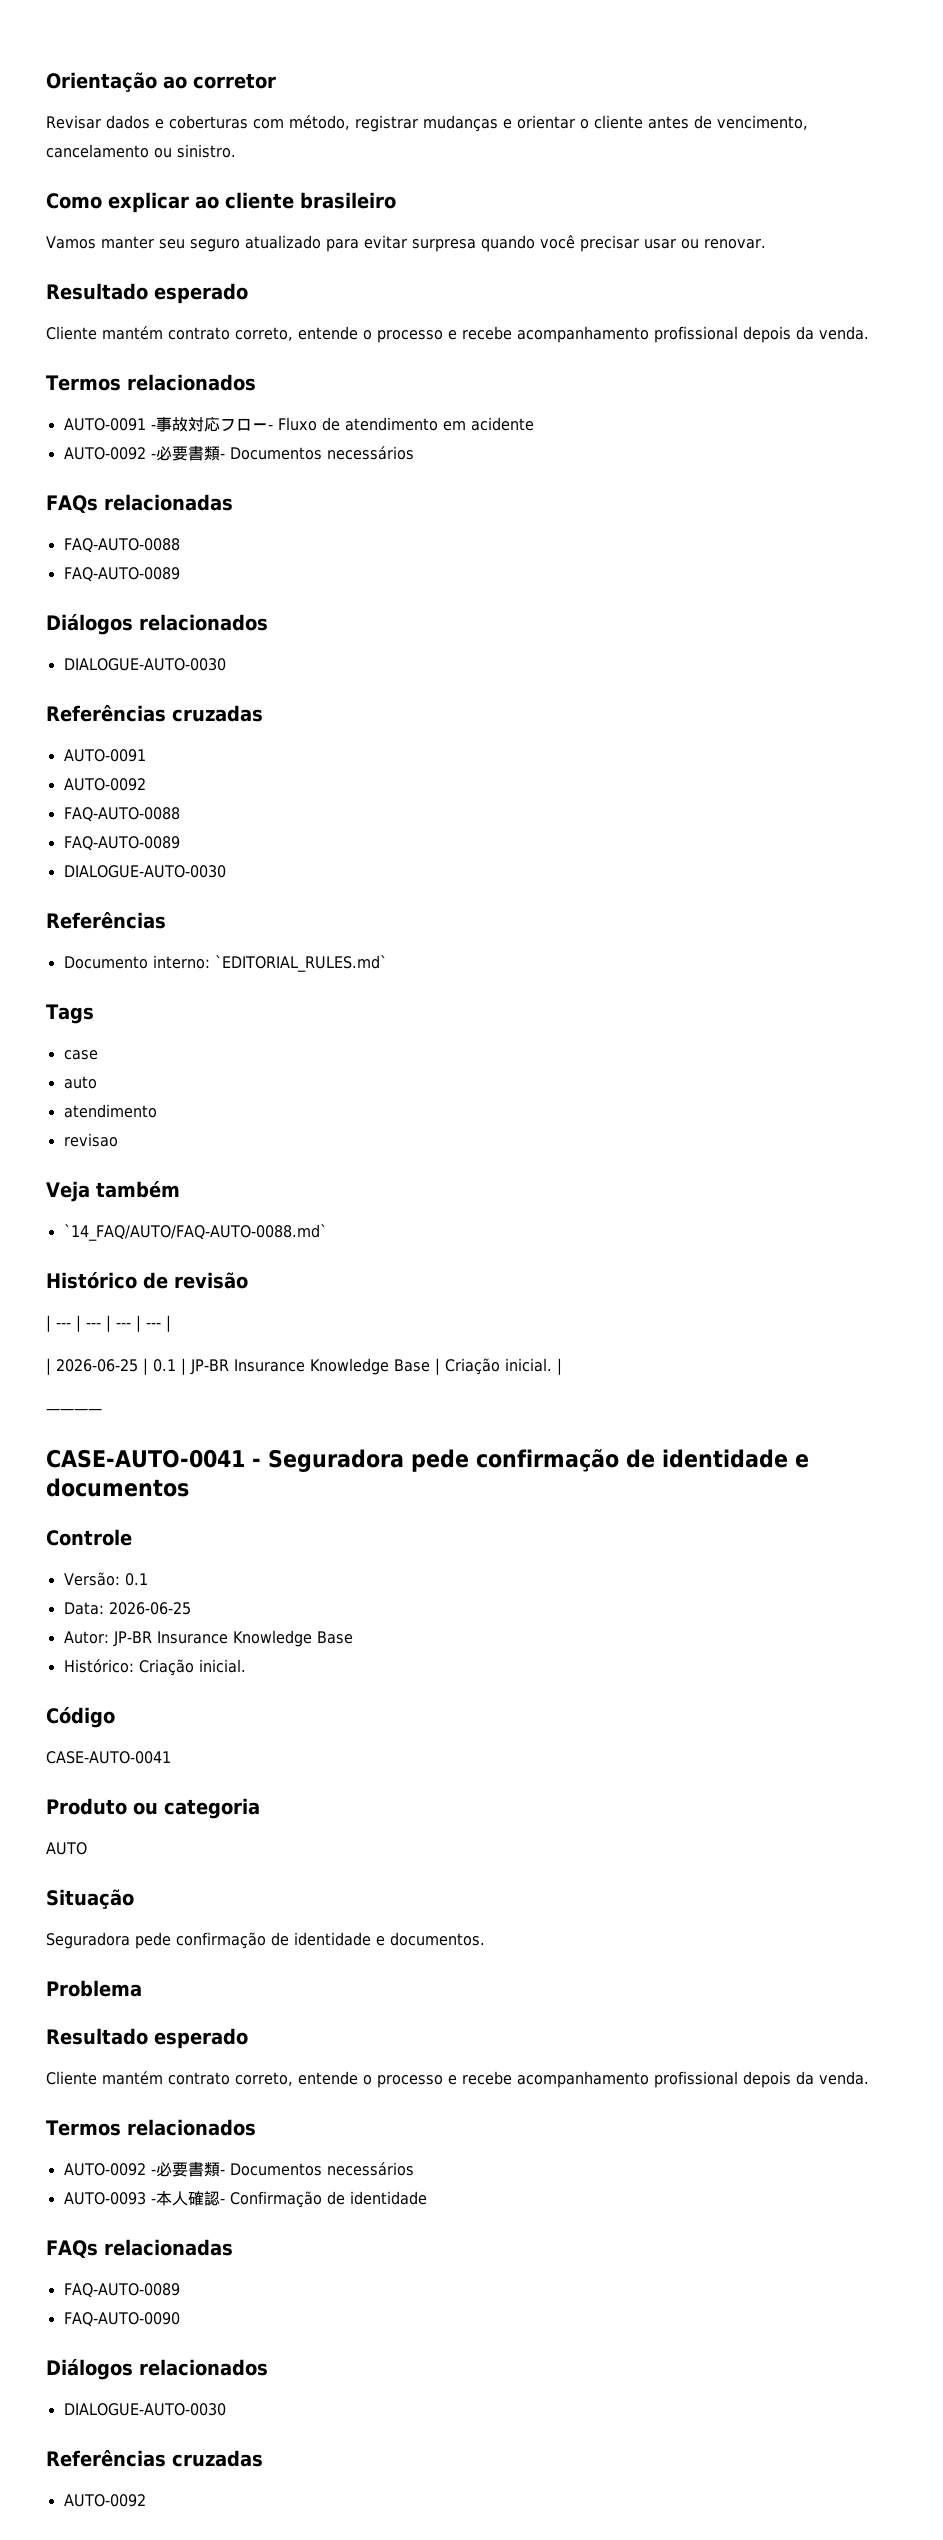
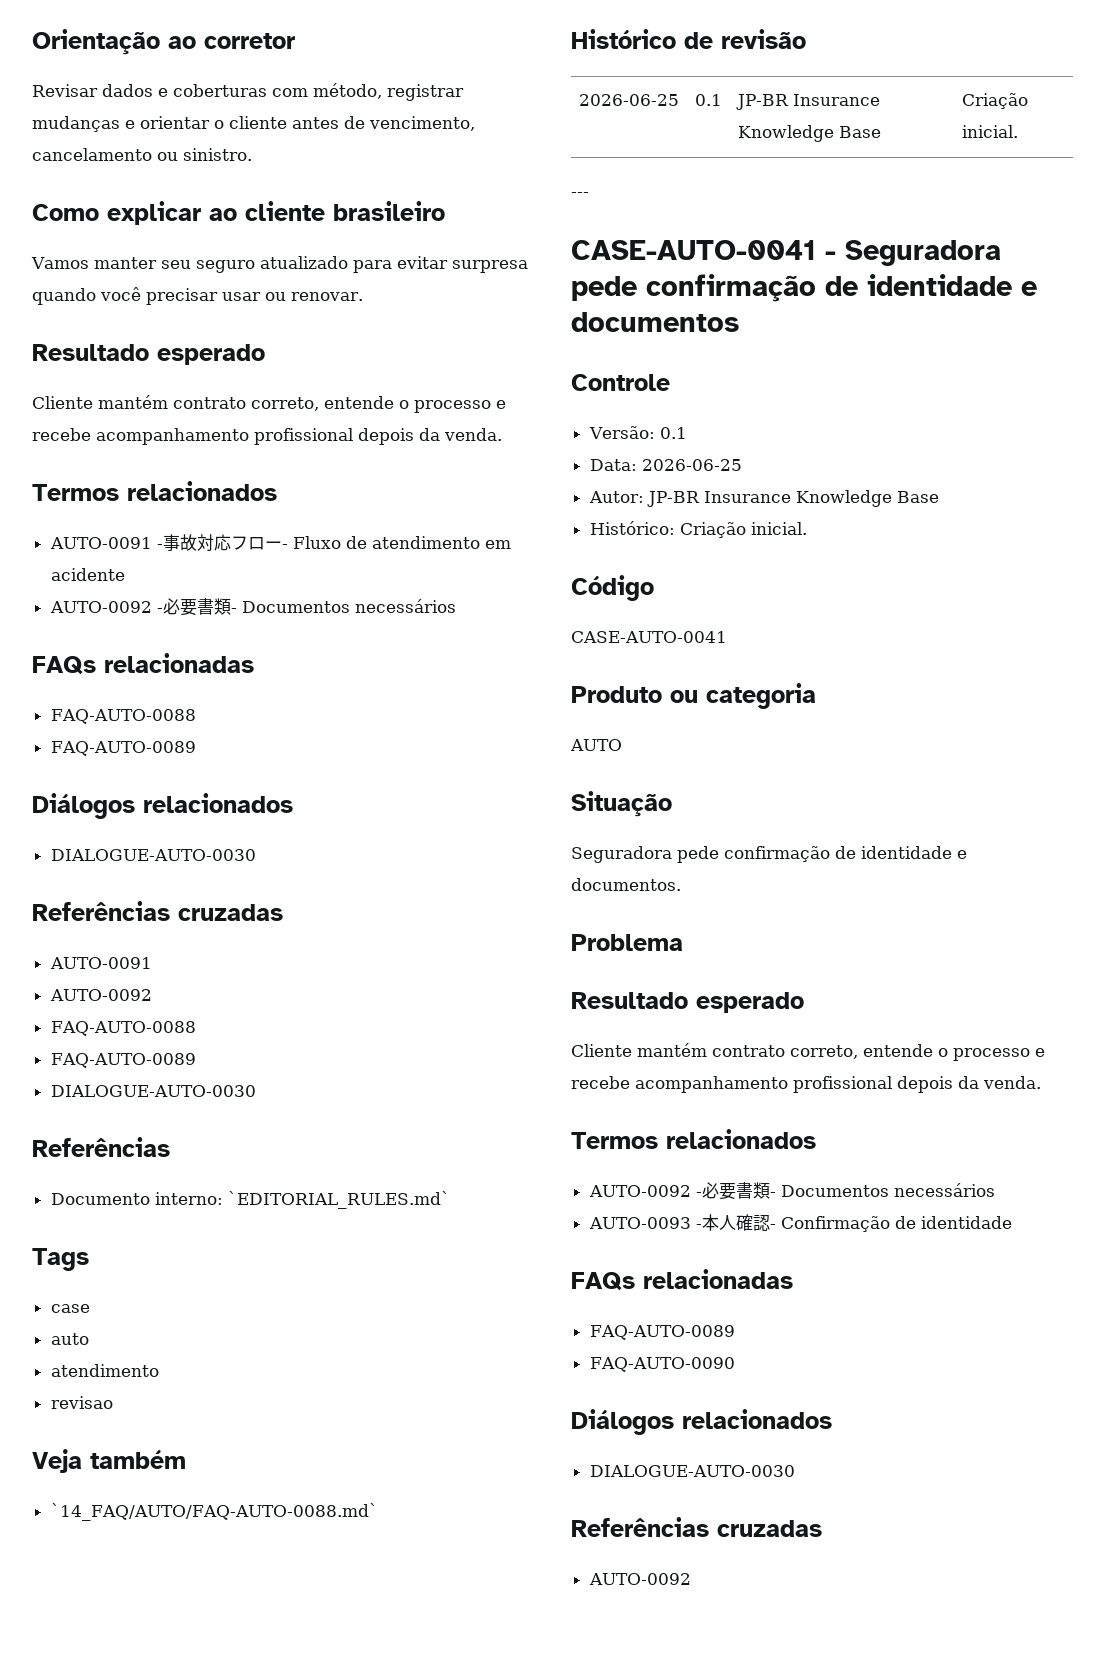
[46,1315,171,1332] [46,1358,562,1375] [46,1409,102,1414] // | --- | --- | --- | --- | // | 2026-06-25 | 0.1 | JP-BR Insurance Knowledge Base | Criação inicial. | // ———— -> [578,94,679,106] [694,94,722,106] [735,94,880,110] [737,125,881,142] [961,93,1028,109] [961,125,1018,138] [571,192,589,197] // 2026-06-25 | 0.1 | JP-BR Insurance Knowledge Base | Criação inicial. // ---

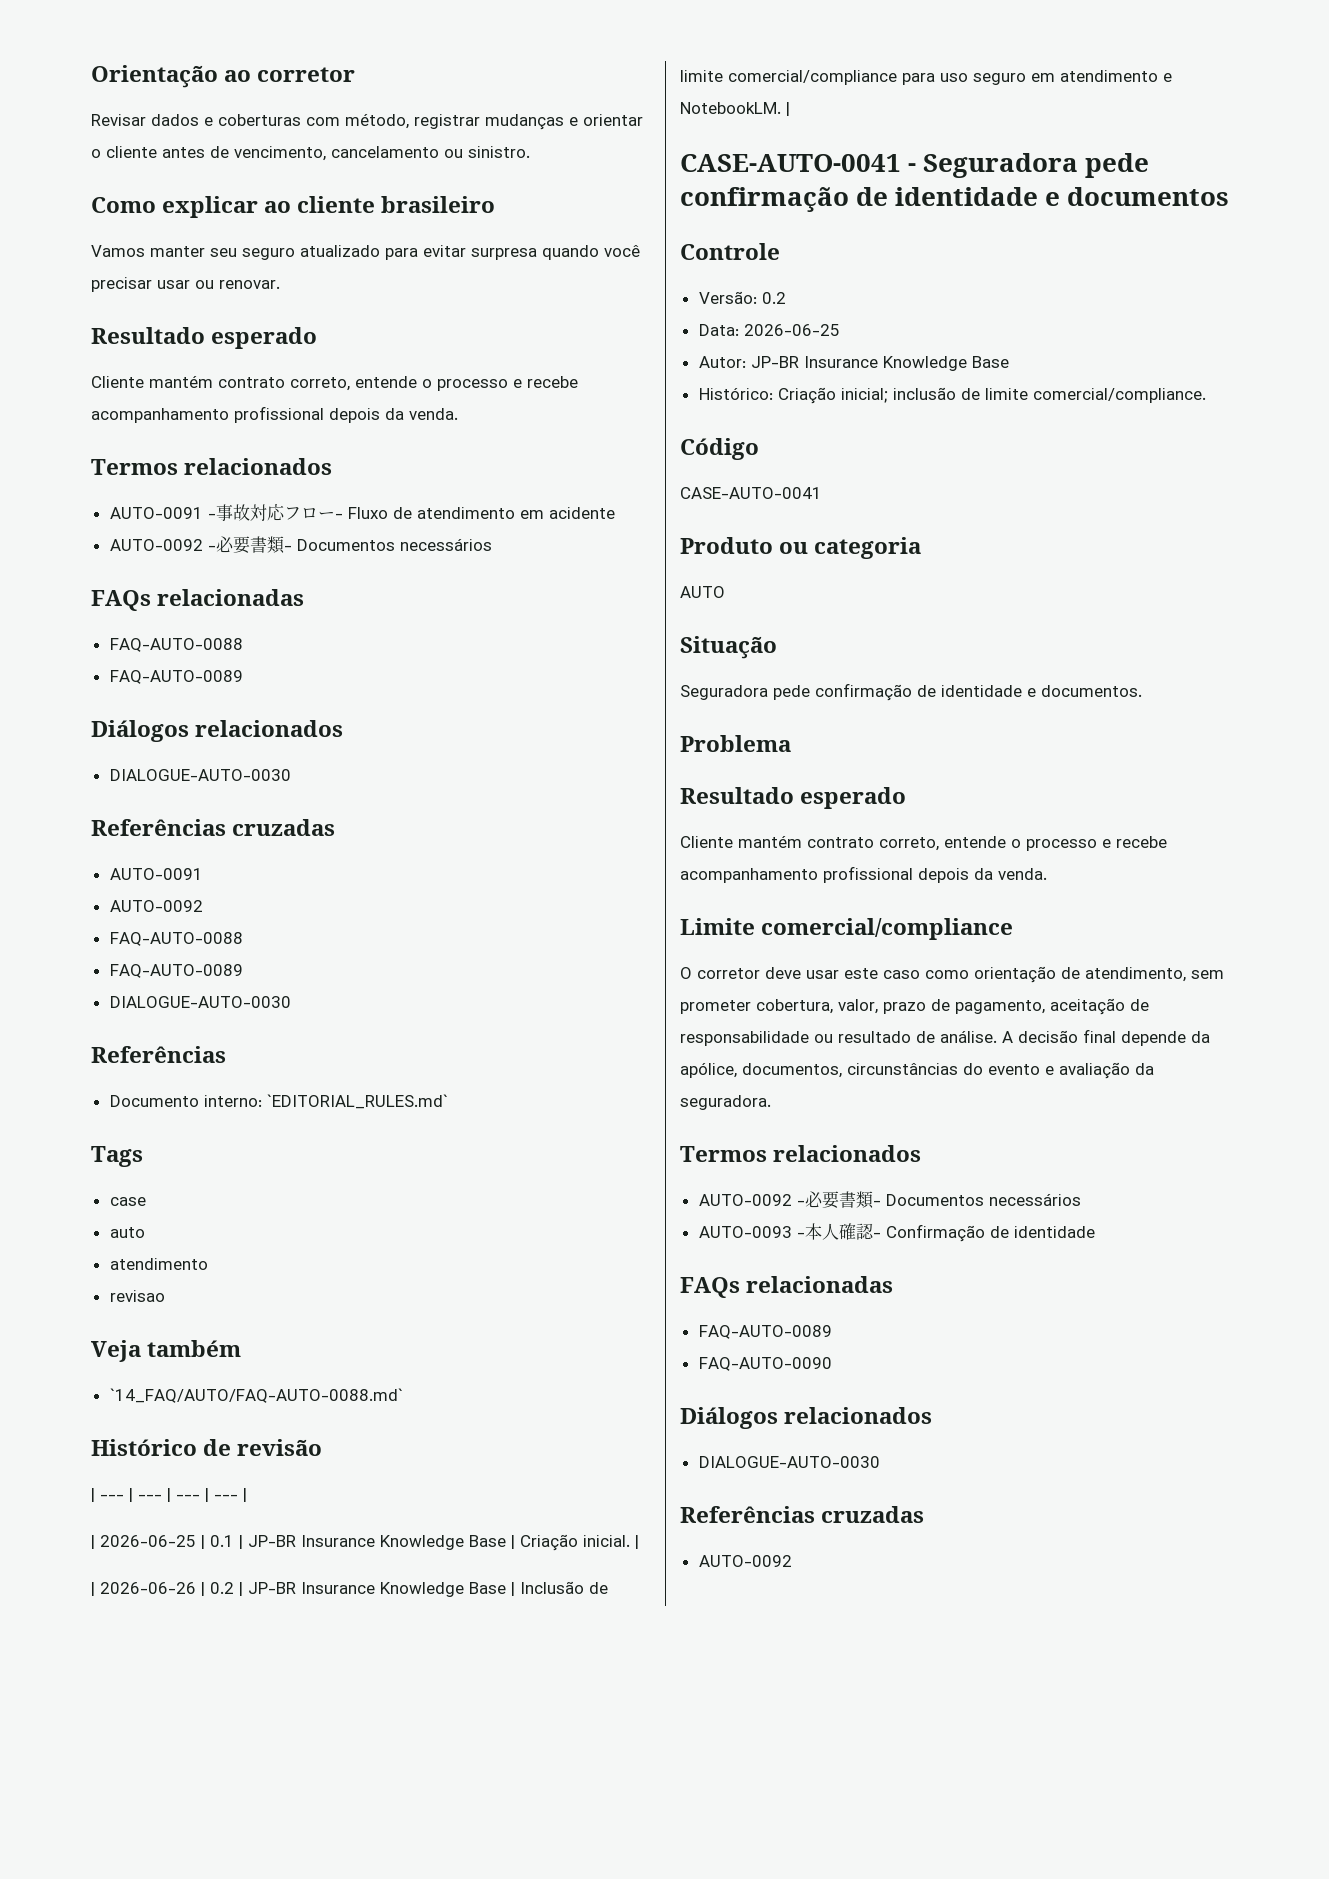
[578,94,679,106] [694,94,722,106] [735,94,880,110] [737,125,881,142] [961,93,1028,109] [961,125,1018,138] [571,192,589,197] // 2026-06-25 | 0.1 | JP-BR Insurance Knowledge Base | Criação inicial. // --- -> [91,1488,247,1502] [91,1534,639,1551] [91,1581,608,1597] [680,70,1172,85] [680,102,790,116] // | --- | --- | --- | --- | // | 2026-06-25 | 0.1 | JP-BR Insurance Knowledge Base | Criação inicial. | // | 2026-06-26 | 0.2 | JP-BR Insurance Knowledge Base | Inclusão de limite comercial/compliance para uso seguro em atendimento e NotebookLM. |
[659,427,687,439] 0.1 -> [761,292,786,304] 0.2
[750,522,807,535] inicial. -> [840,387,1206,403] inicial; inclusão de limite comercial/compliance.
(1041, 1082) none -> [680,918,1014,940] [680,966,1224,983] [680,998,1149,1015] [680,1029,1210,1046] [680,1062,1154,1079] [680,1095,771,1110] // Limite comercial/compliance // O corretor deve usar este caso como orientação de atendimento, sem prometer cobertura, valor, prazo de pagamento, aceitação de responsabilidade ou resultado de análise. A decisão final depende da apólice, documentos, circunstâncias do evento e avaliação da seguradora.

